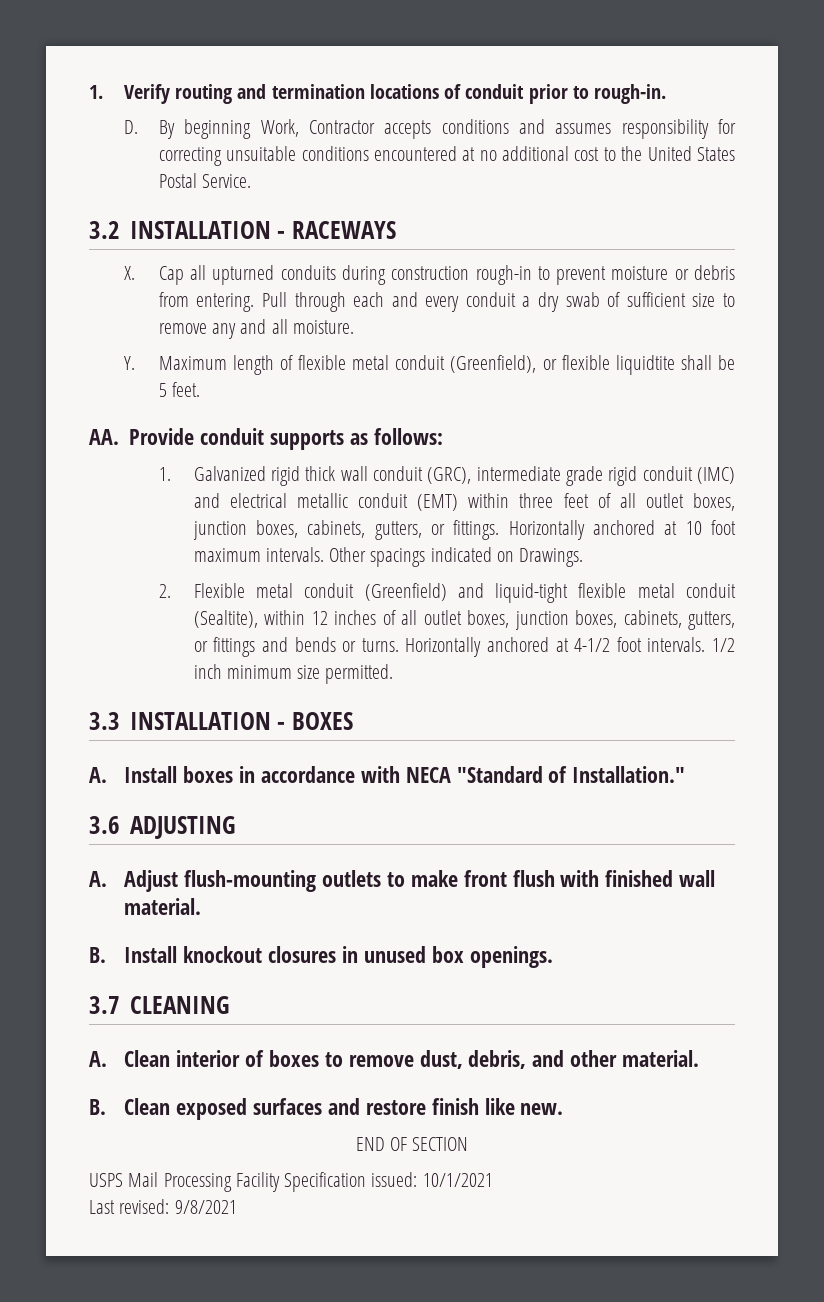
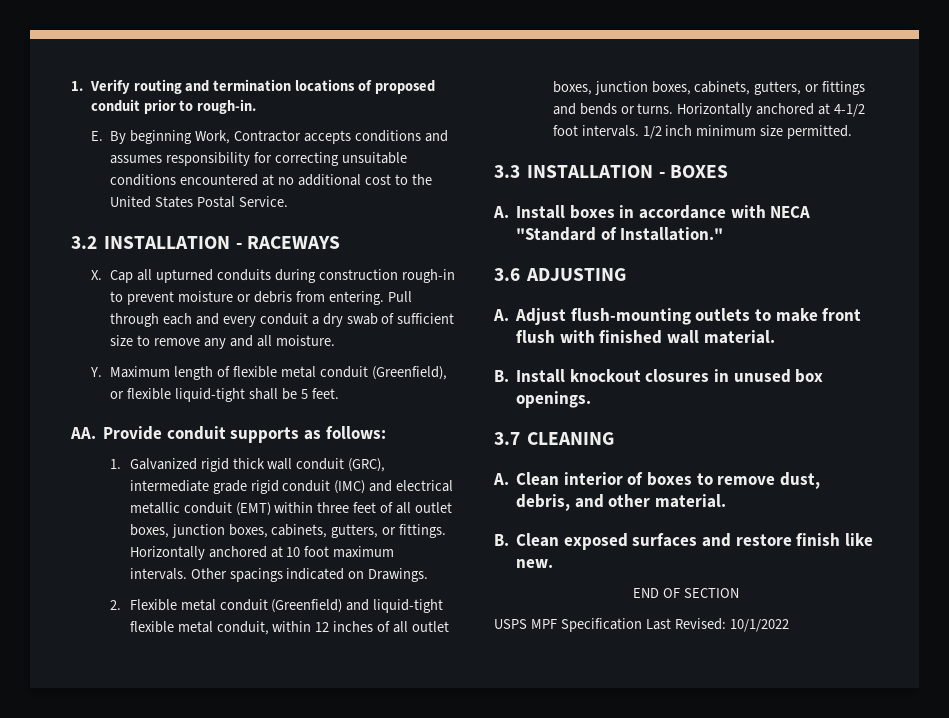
(462, 91) none -> [375,80,436,94] proposed
[123,120,138,134] D. -> [90,131,103,141] E.
[615,355,675,375] liquidtite -> [174,388,245,402] liquid-tight
[686,583,736,598] [193,610,258,628] conduit (Sealtite), -> [216,621,269,635] conduit,
[128,1172,493,1192] [89,1199,237,1214] Mail Processing Facility Specification issued: 10/1/2021 // Last revised: 9/8/2021 -> [530,618,789,632] MPF Specification Last Revised: 10/1/2022

